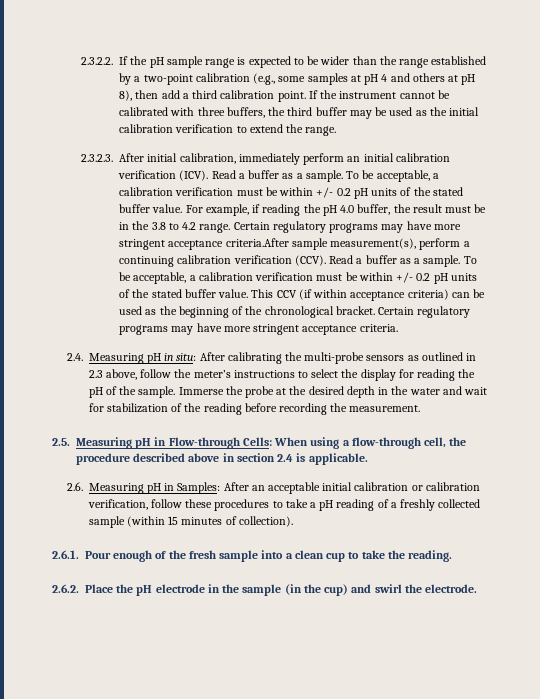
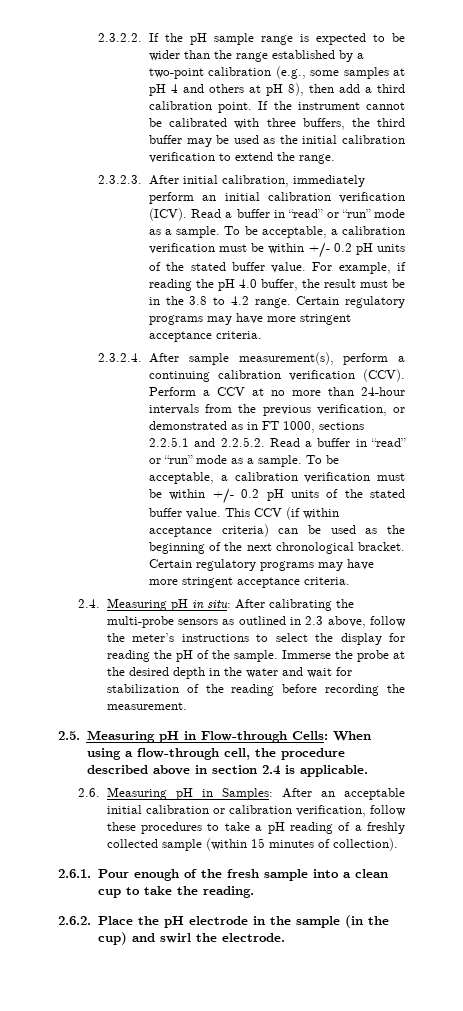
(280, 174) none -> [273,209,406,218] in “read” or “run” mode
[225,238,289,247] criteria.After -> [215,331,262,339] [98,353,179,363] criteria. // 2.3.2.4. After
[329,255,397,264] Read a buffer -> [148,387,405,396] [148,404,405,416] [148,421,364,433] [148,437,406,447] [148,455,227,464] Perform a CCV at no more than 24-hour intervals from the previous verification, or demonstrated as in FT 1000, sections 2.2.5.1 and 2.2.5.2. Read a buffer in “read” or “run” mode
(263, 310) none -> [246,543,272,551] next

